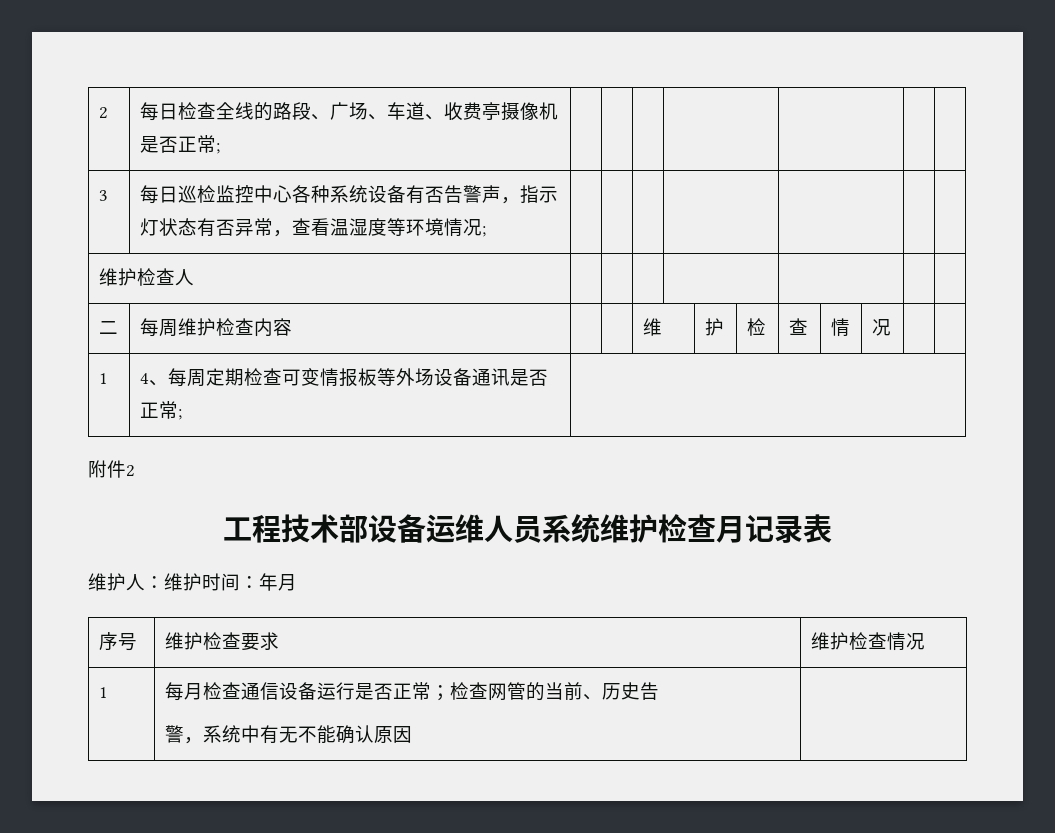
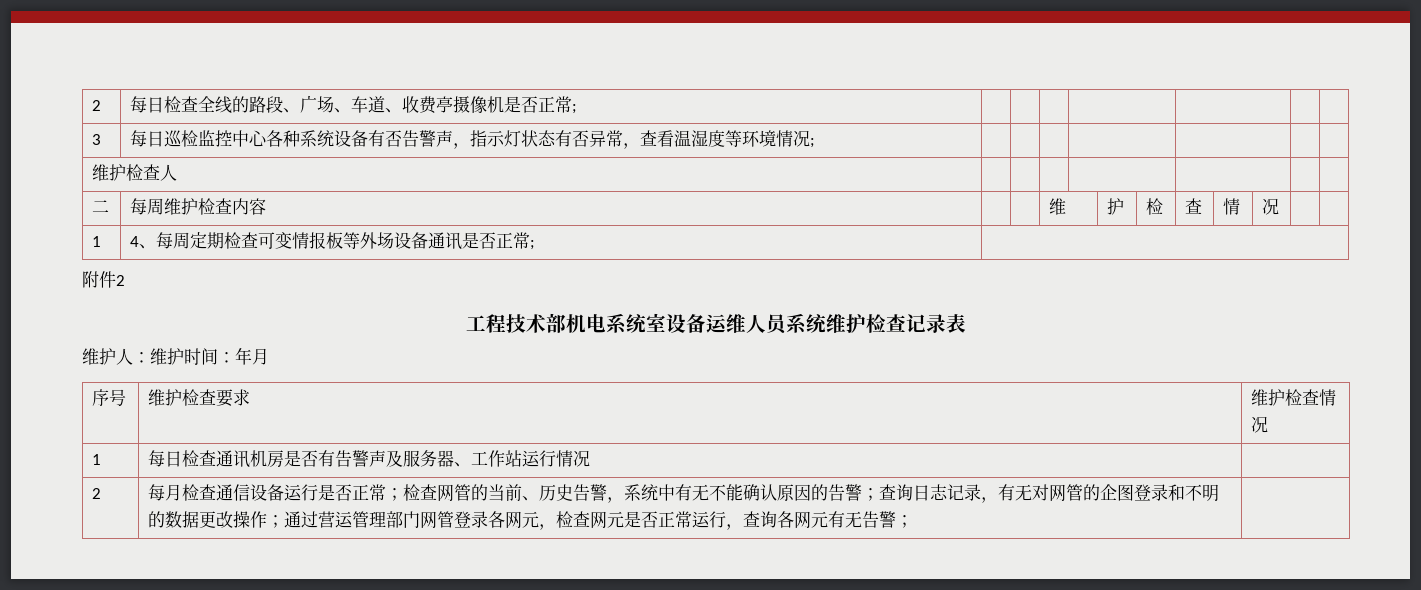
(368, 528) none -> [566,313,666,334] 机电系统室
[716,516,745,543] 月 -> (906, 323) none
(108, 692) none -> [148,450,591,468] [92,488,102,499] | 每日检查通讯机房是否有告警声及服务器、工作站运行情况 | // 2
(659, 691) // -> (591, 492) none
(412, 734) none -> [811,484,1220,503] [148,511,914,530] 的告警；查询日志记录，有无对网管的企图登录和不明的数据更改操作；通过营运管理部门网管登录各网元，检查网元是否正常运行，查询各网元有无告警；

